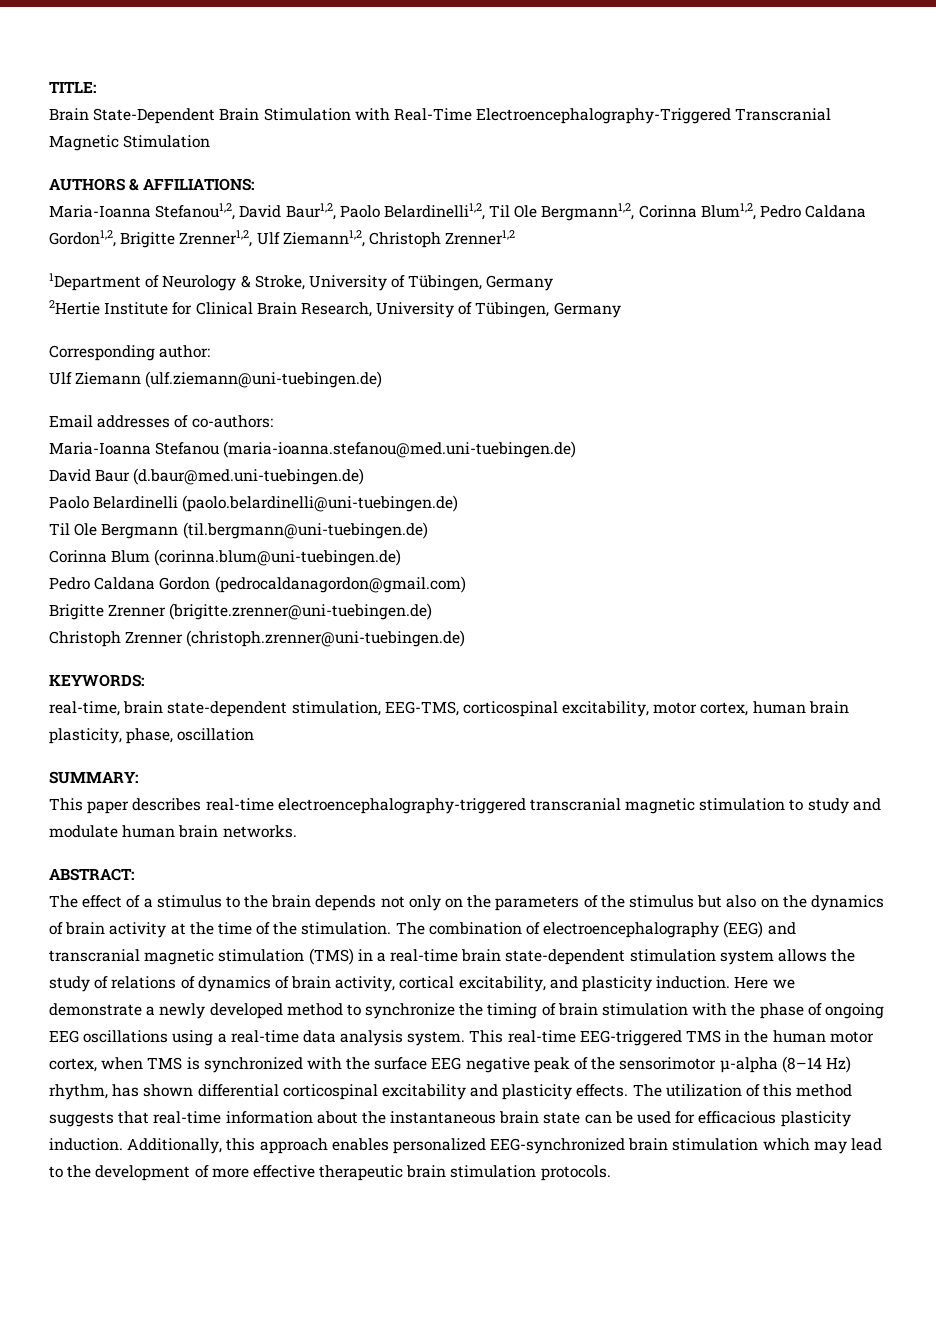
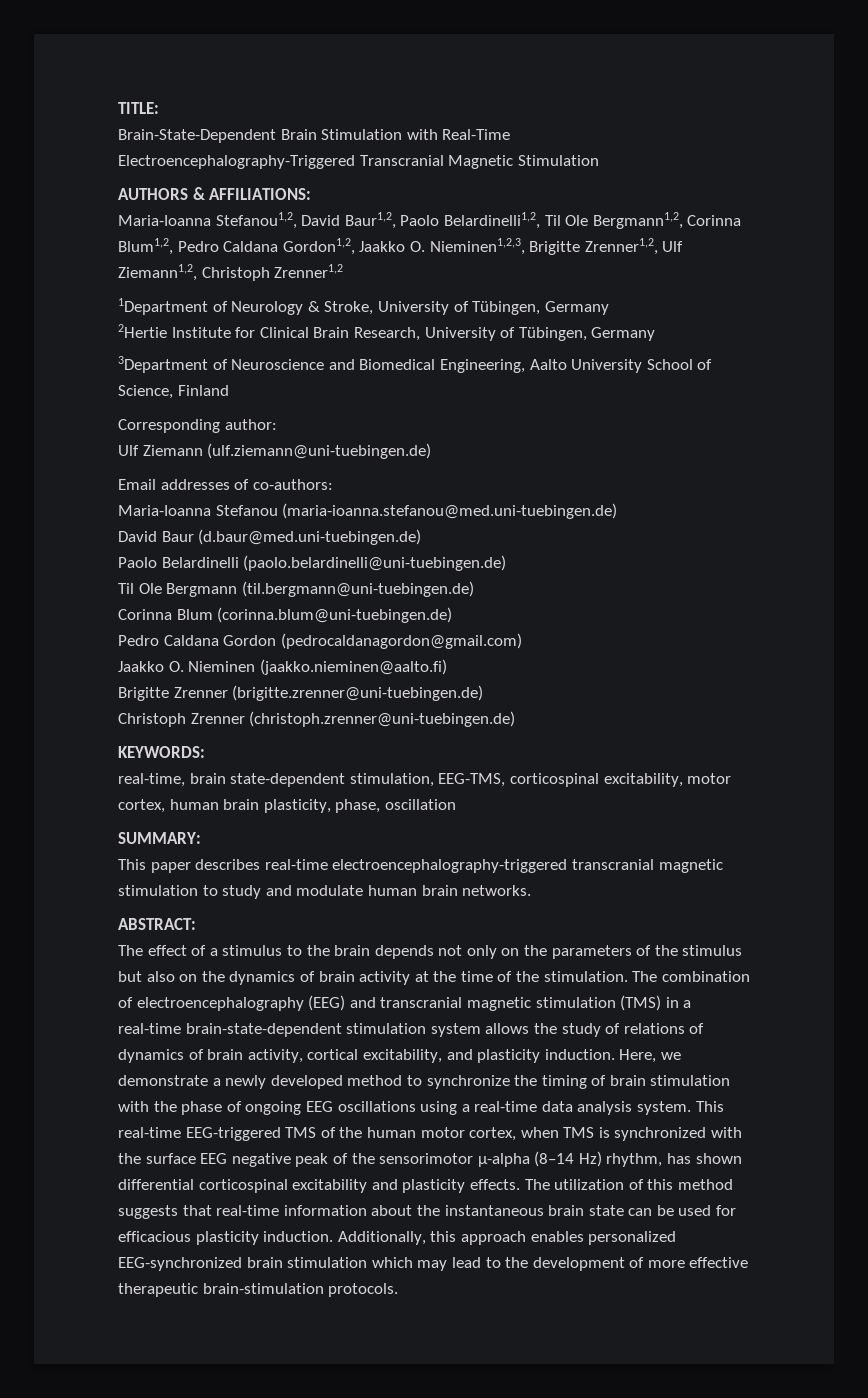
[49,108,216,124] Brain State-Dependent -> [118,129,276,143] Brain-State-Dependent
(116, 238) none -> [359,238,525,255] Jaakko O. Nieminen1,2,3,
(621, 310) none -> [118,356,713,373] [118,385,229,399] // 3Department of Neuroscience and Biomedical Engineering, Aalto University School of Science, Finland
(466, 584) none -> [118,659,447,675] // Jaakko O. Nieminen (jaakko.nieminen@aalto.fi)
[461,949,626,965] brain state-dependent -> [185,1023,342,1037] brain-state-dependent
[734,976,769,989] Here -> [619,1049,657,1063] Here,
[725,1030,741,1042] in -> [320,1127,336,1138] of
[406,1165,537,1178] brain stimulation -> [202,1283,324,1294] brain-stimulation

